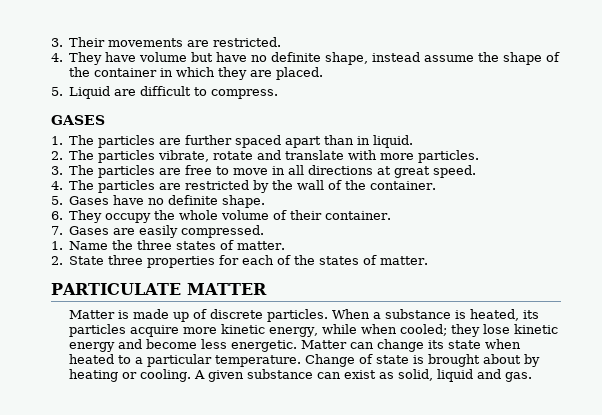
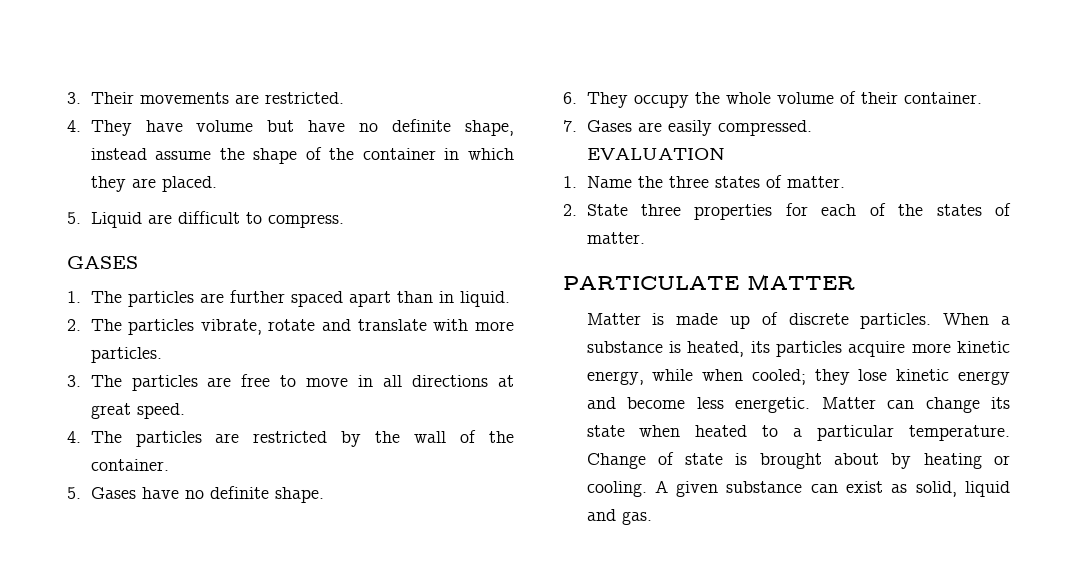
(265, 231) none -> [586,147,725,160] // EVALUATION

